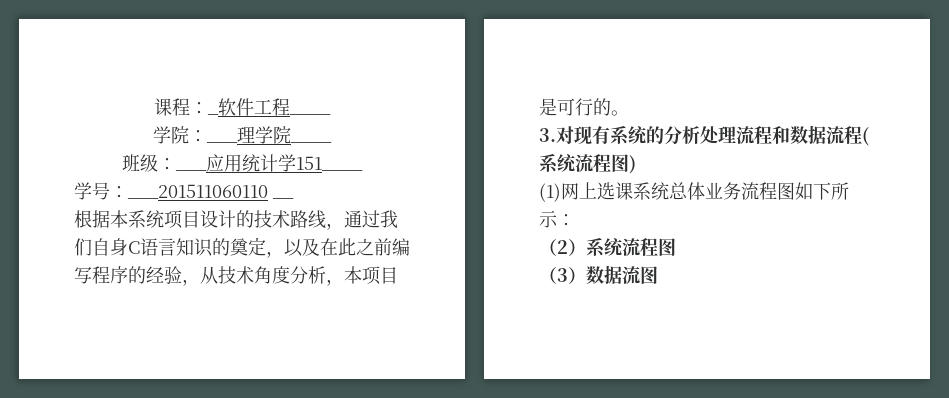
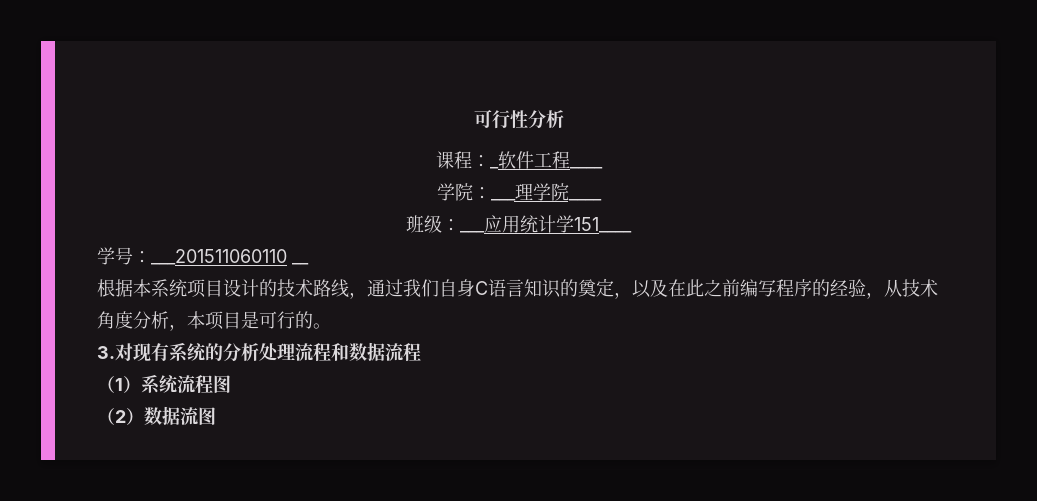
(154, 107) none -> [473,109,564,129] 可行性分析 //
[862,127,869,146] [539,153,636,174] [539,182,849,202] [539,210,575,228] [539,238,568,256] (系统流程图) // (1)网上选课系统总体业务流程图如下所示： // （2 -> [97,375,123,393] // （1
[557,268,568,282] 3 -> [115,410,126,423] 2

